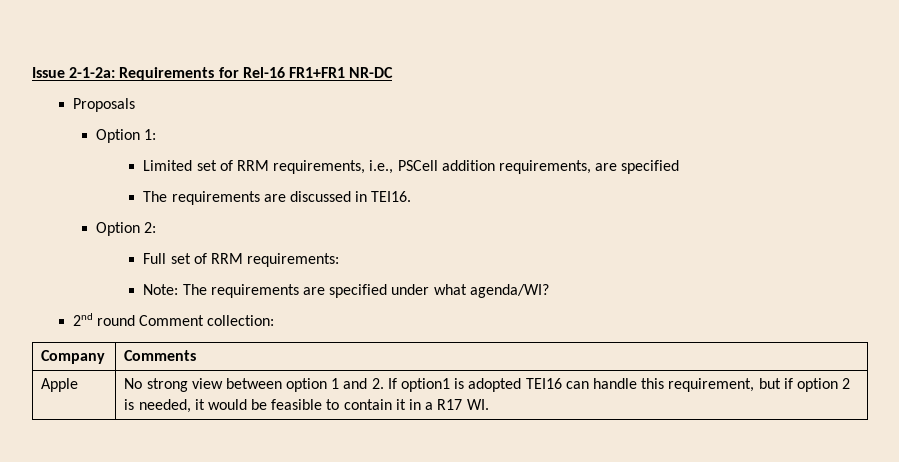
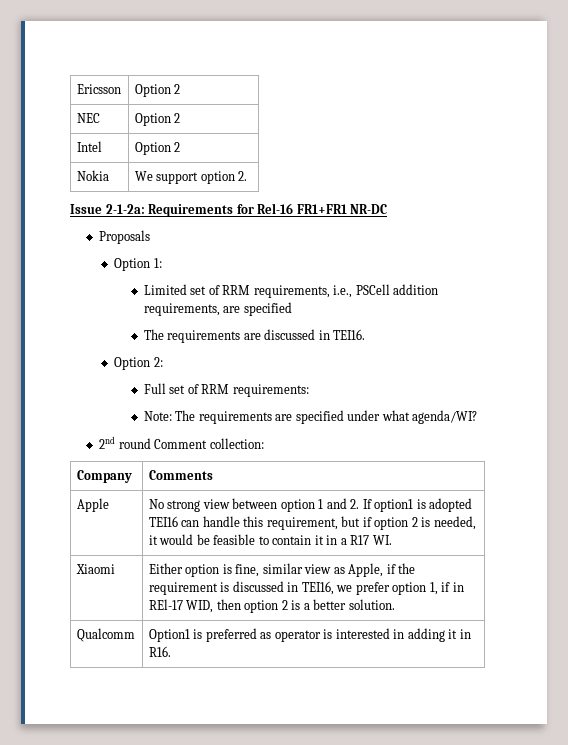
(32, 72) none -> [76,84,121,94] [134,84,181,97] [76,113,100,123] [134,113,181,126] [76,141,102,152] [134,142,181,155] [76,170,109,181] [134,171,248,184] Ericsson | Option 2 // NEC | Option 2 // Intel | Option 2 // Nokia | We support option 2. //
(489, 404) none -> [75,564,115,574] [148,563,416,577] [148,581,464,595] [148,599,395,613] [76,628,135,642] [148,628,471,642] [148,646,171,657] // Xiaomi | Either option is fine, similar view as Apple, if the requirement is discussed in TEI16, we prefer option 1, if in REl-17 WID, then option 2 is a better solution. // Qualcomm | Option1 is preferred as operator is interested in adding it in R16.

